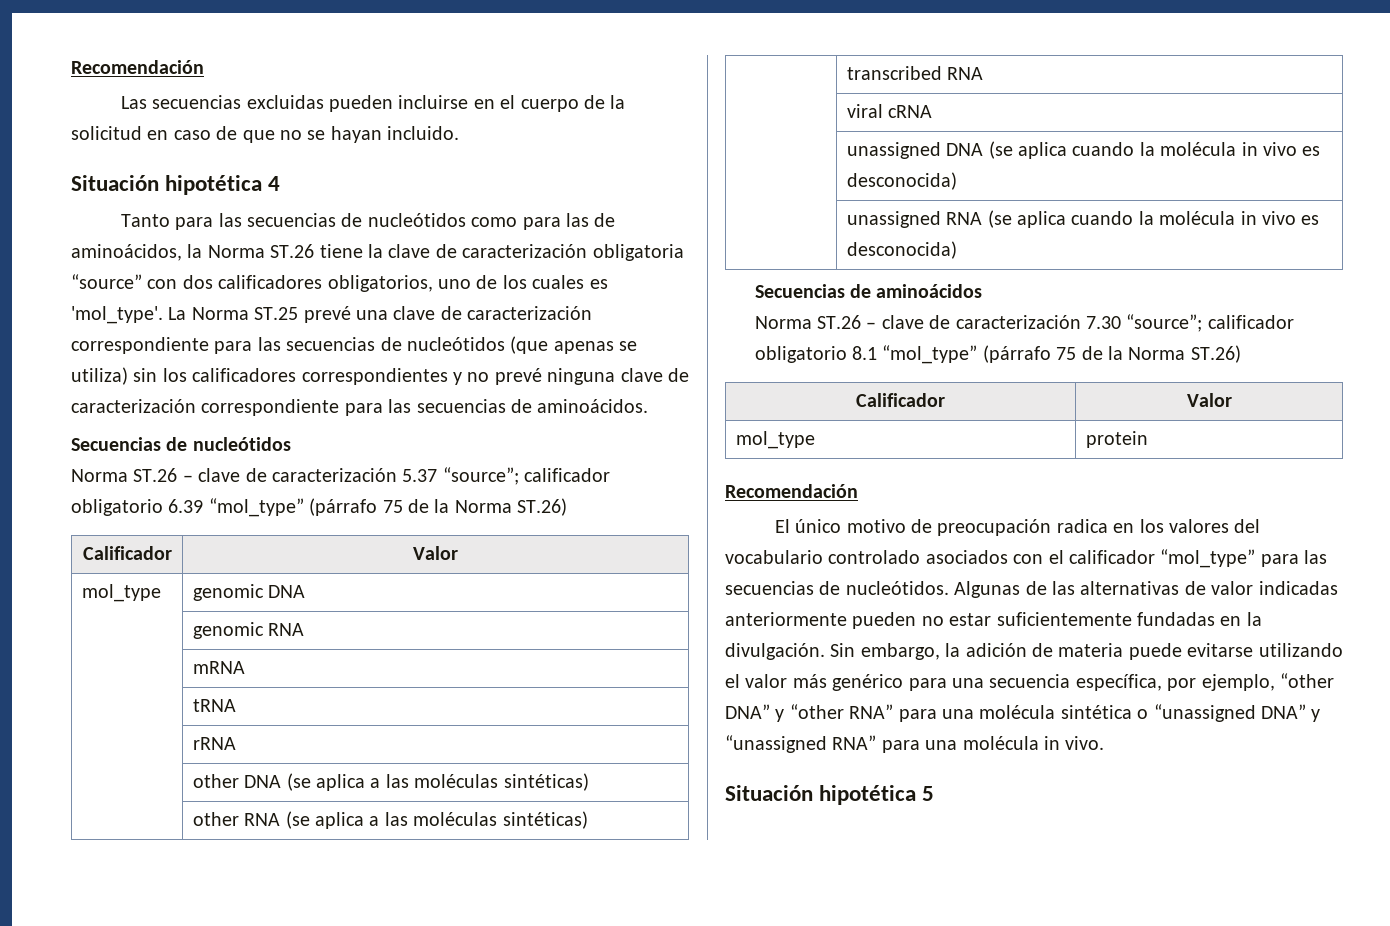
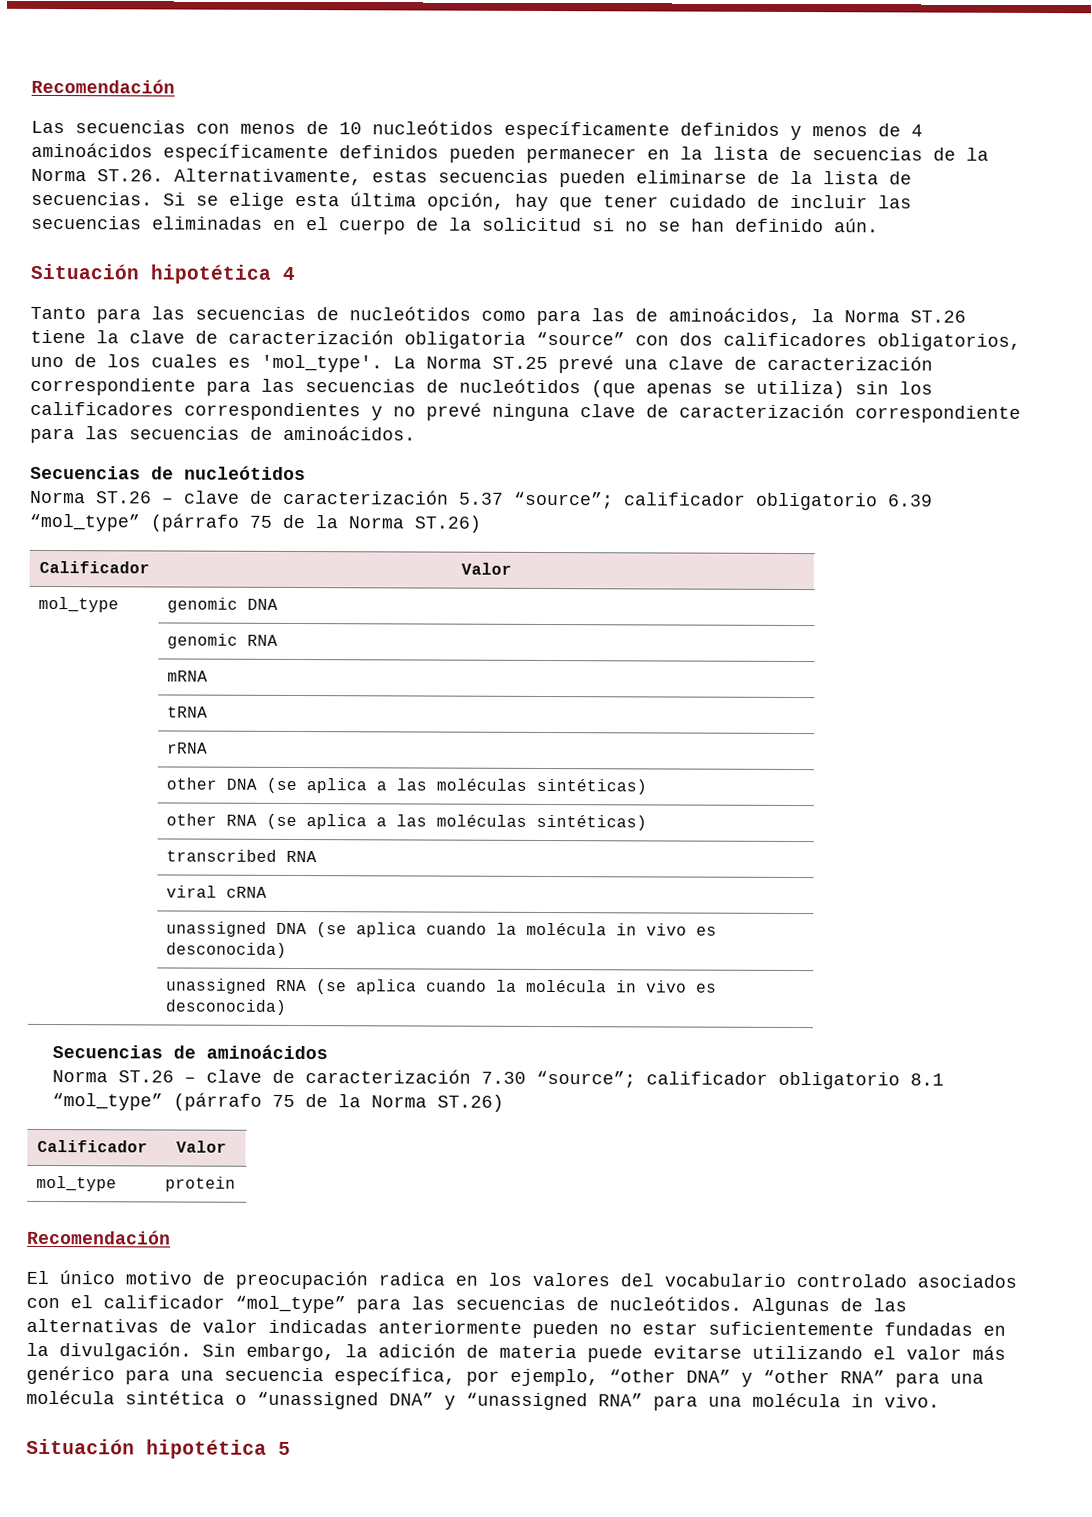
[246,95,469,112] excluidas pueden incluirse -> [196,120,923,141] [31,142,989,164] [31,168,912,188] [31,191,912,212] [31,215,263,230] con menos de 10 nucleótidos específicamente definidos y menos de 4 aminoácidos específicamente definidos pueden permanecer en la lista de secuencias de la Norma ST.26. Alternativamente, estas secuencias pueden eliminarse de la lista de secuencias. Si se elige esta última opción, hay que tener cuidado de incluir las secuencias eliminadas
[147,126,460,143] en caso de que no se hayan incluido. -> [592,218,879,233] si no se han definido aún.

